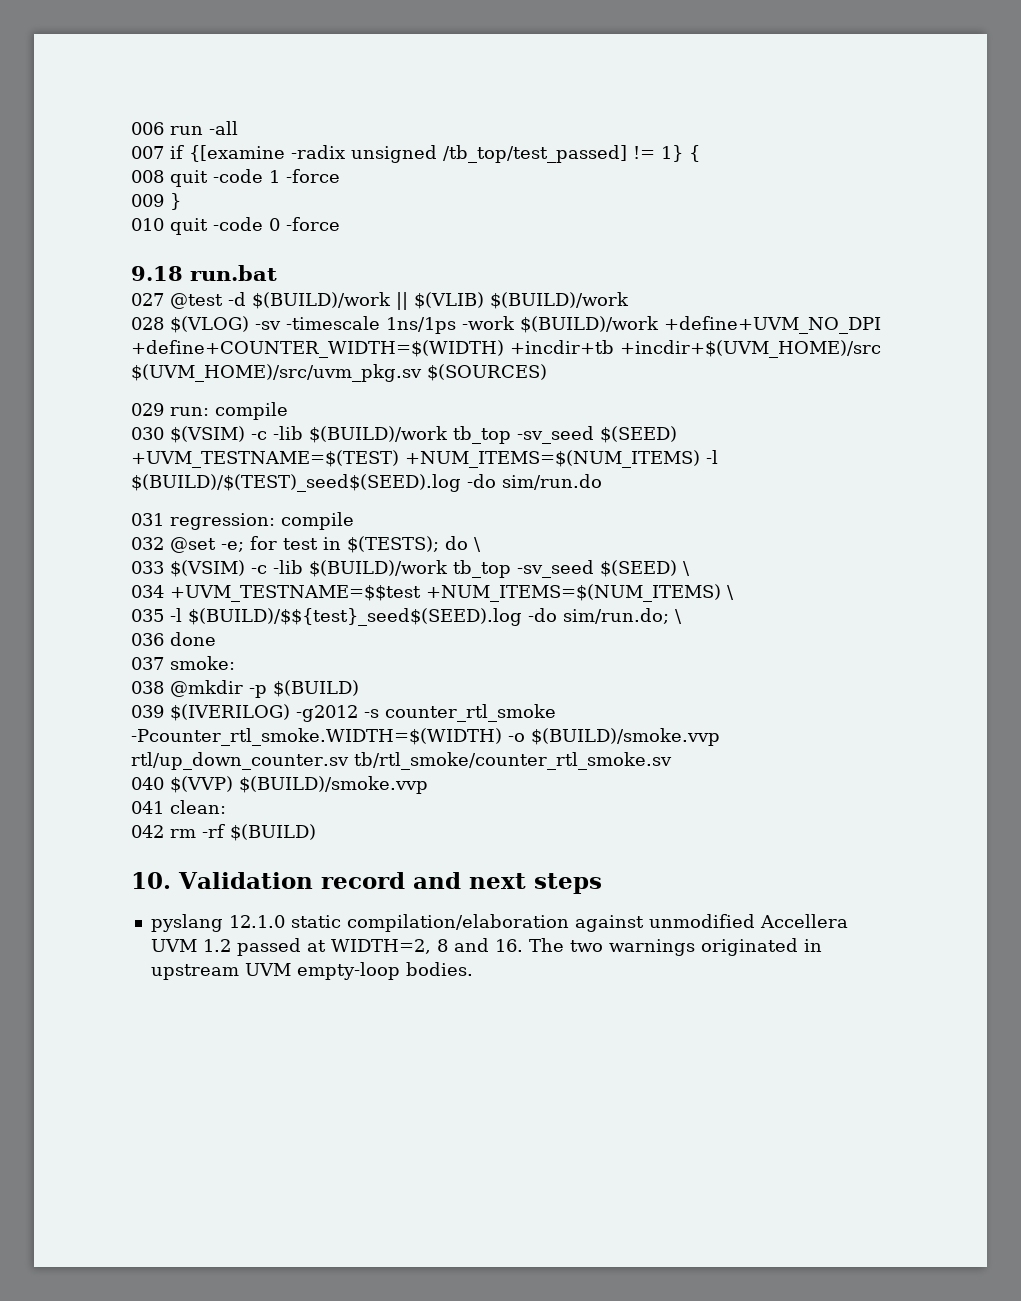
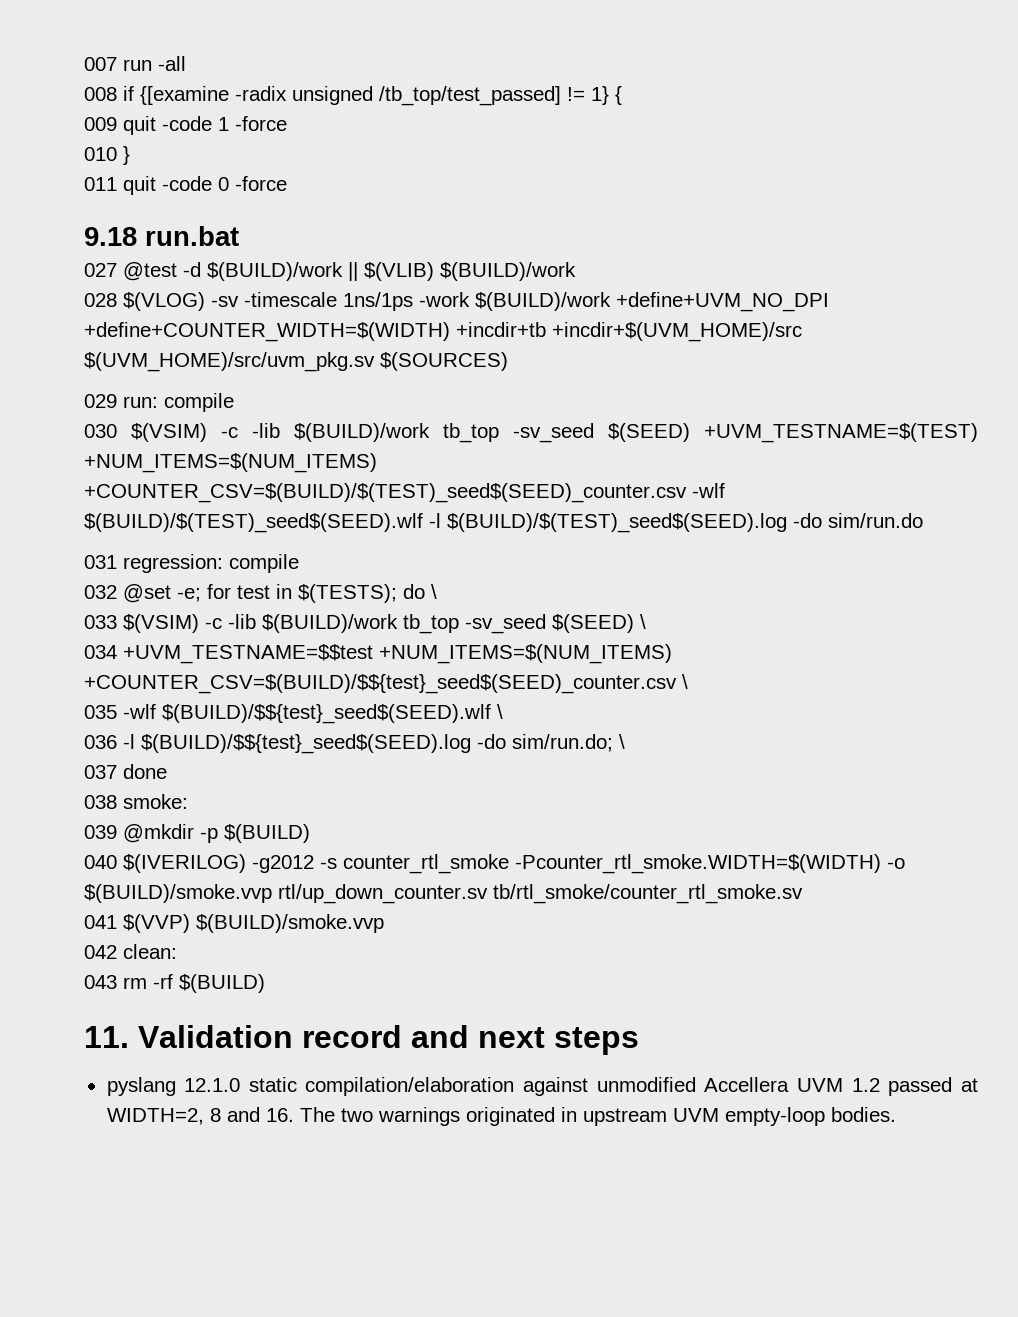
[131,122,164,135] 006 -> [84,57,117,71] 007
[131,146,164,159] 007 -> [84,87,117,101] 008
[131,170,164,183] 008 -> [84,117,117,131] 009
[131,194,164,207] 009 -> [84,147,117,161] 010
[131,218,164,231] 010 -> [84,177,117,191] 011
(700, 459) none -> [84,483,725,503] [84,513,423,533] +COUNTER_CSV=$(BUILD)/$(TEST)_seed$(SEED)_counter.csv -wlf $(BUILD)/$(TEST)_seed$(SEED).wlf
(721, 593) none -> [84,674,677,694] +COUNTER_CSV=$(BUILD)/$${test}_seed$(SEED)_counter.csv
(164, 615) none -> [123,704,503,724] [84,735,117,749] -wlf $(BUILD)/$${test}_seed$(SEED).wlf \ // 036
[131,633,164,646] 036 -> [84,765,117,779] 037
[131,657,164,670] 037 -> [84,795,117,809] 038
[131,681,164,694] 038 -> [84,825,117,839] 039
[131,705,164,718] 039 -> [84,855,117,869] 040
[131,777,164,790] 040 -> [84,915,117,929] 041
[131,801,164,814] 041 -> [84,945,117,959] 042
[131,825,164,838] 042 -> [84,975,117,989] 043
[131,872,171,889] 10. -> [84,1026,129,1048] 11.

